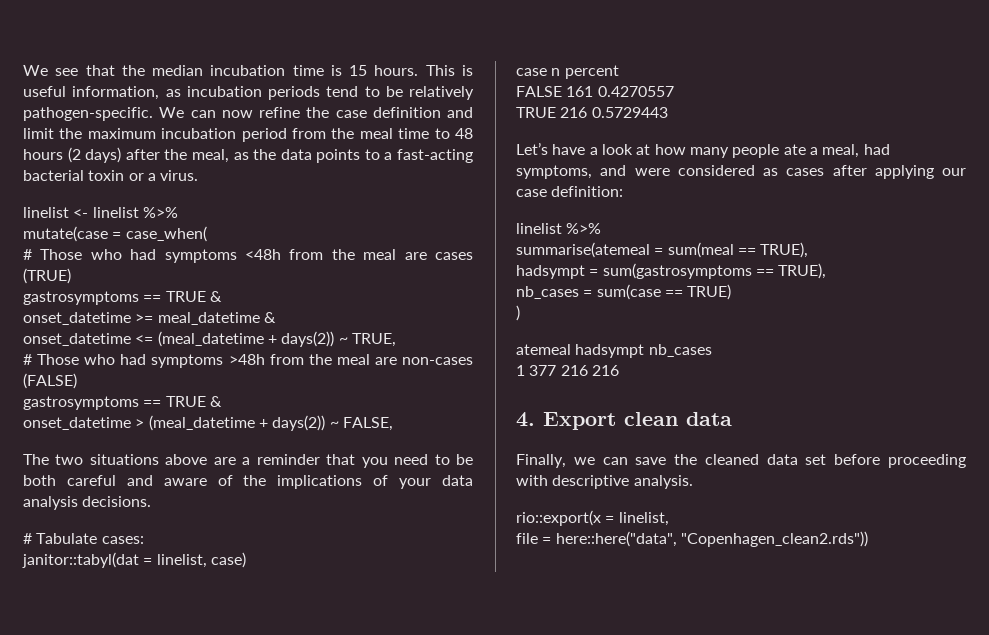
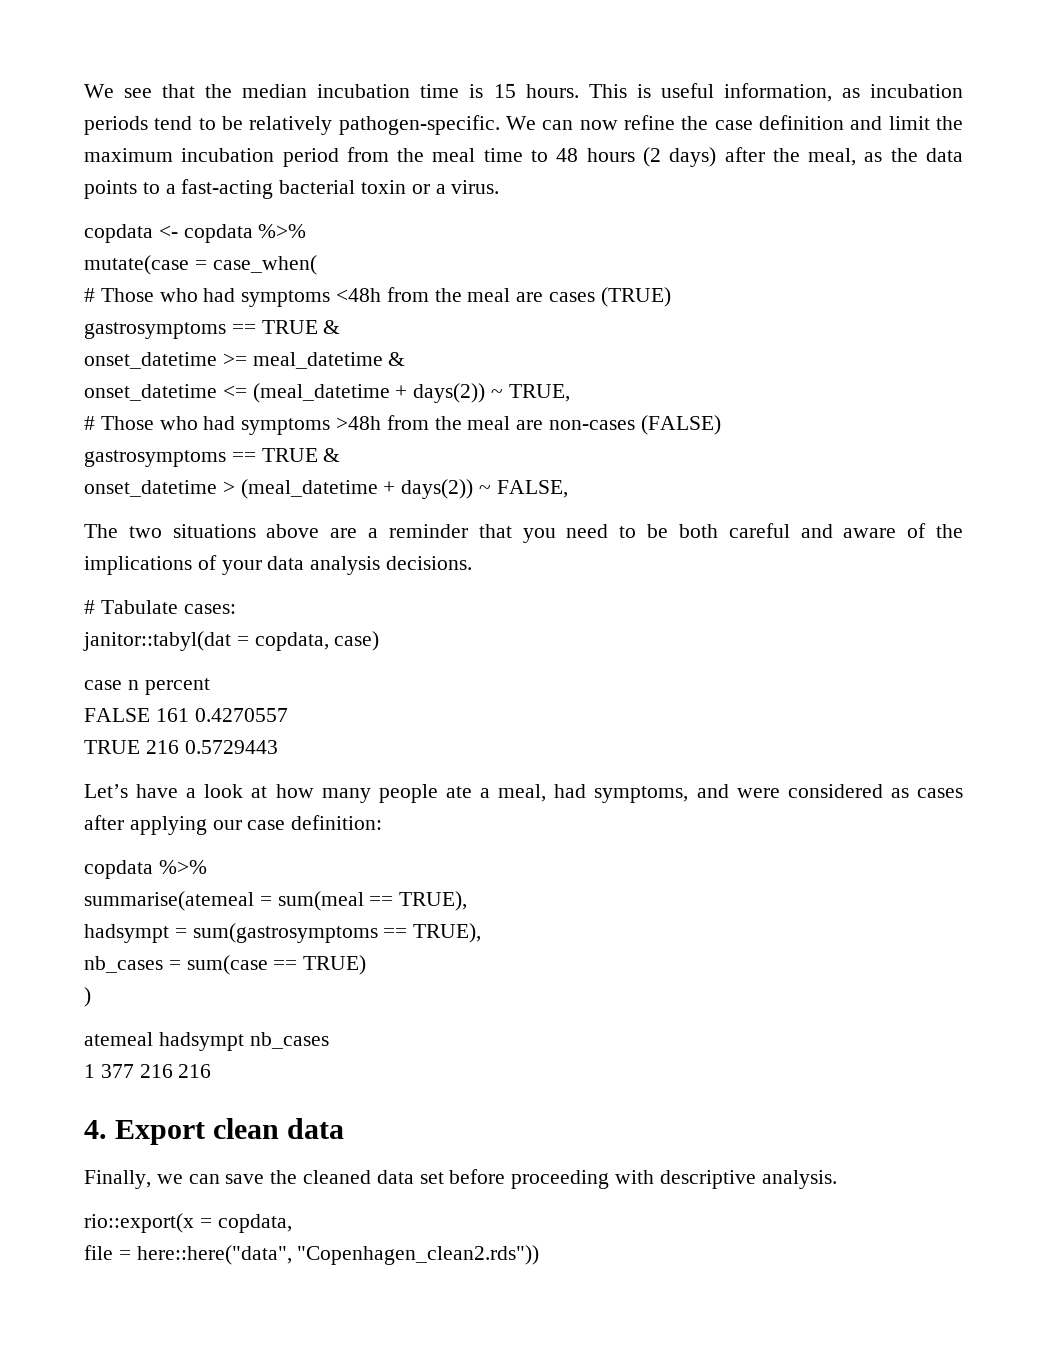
[23,207,139,218] linelist <- linelist -> [84,224,253,243] copdata <- copdata
[156,554,207,568] linelist, -> [254,632,329,651] copdata,
[516,223,562,234] linelist -> [84,860,153,879] copdata
[618,512,669,526] linelist, -> [217,1214,292,1233] copdata,

